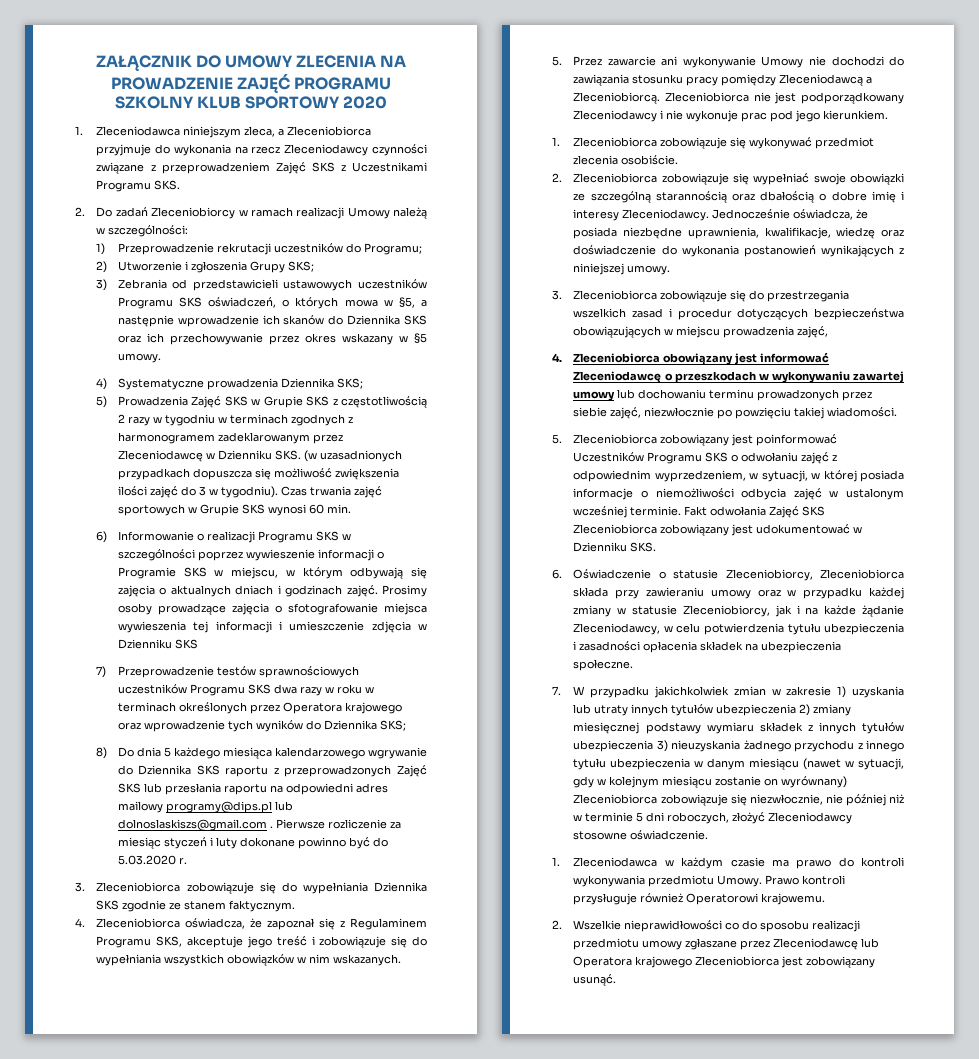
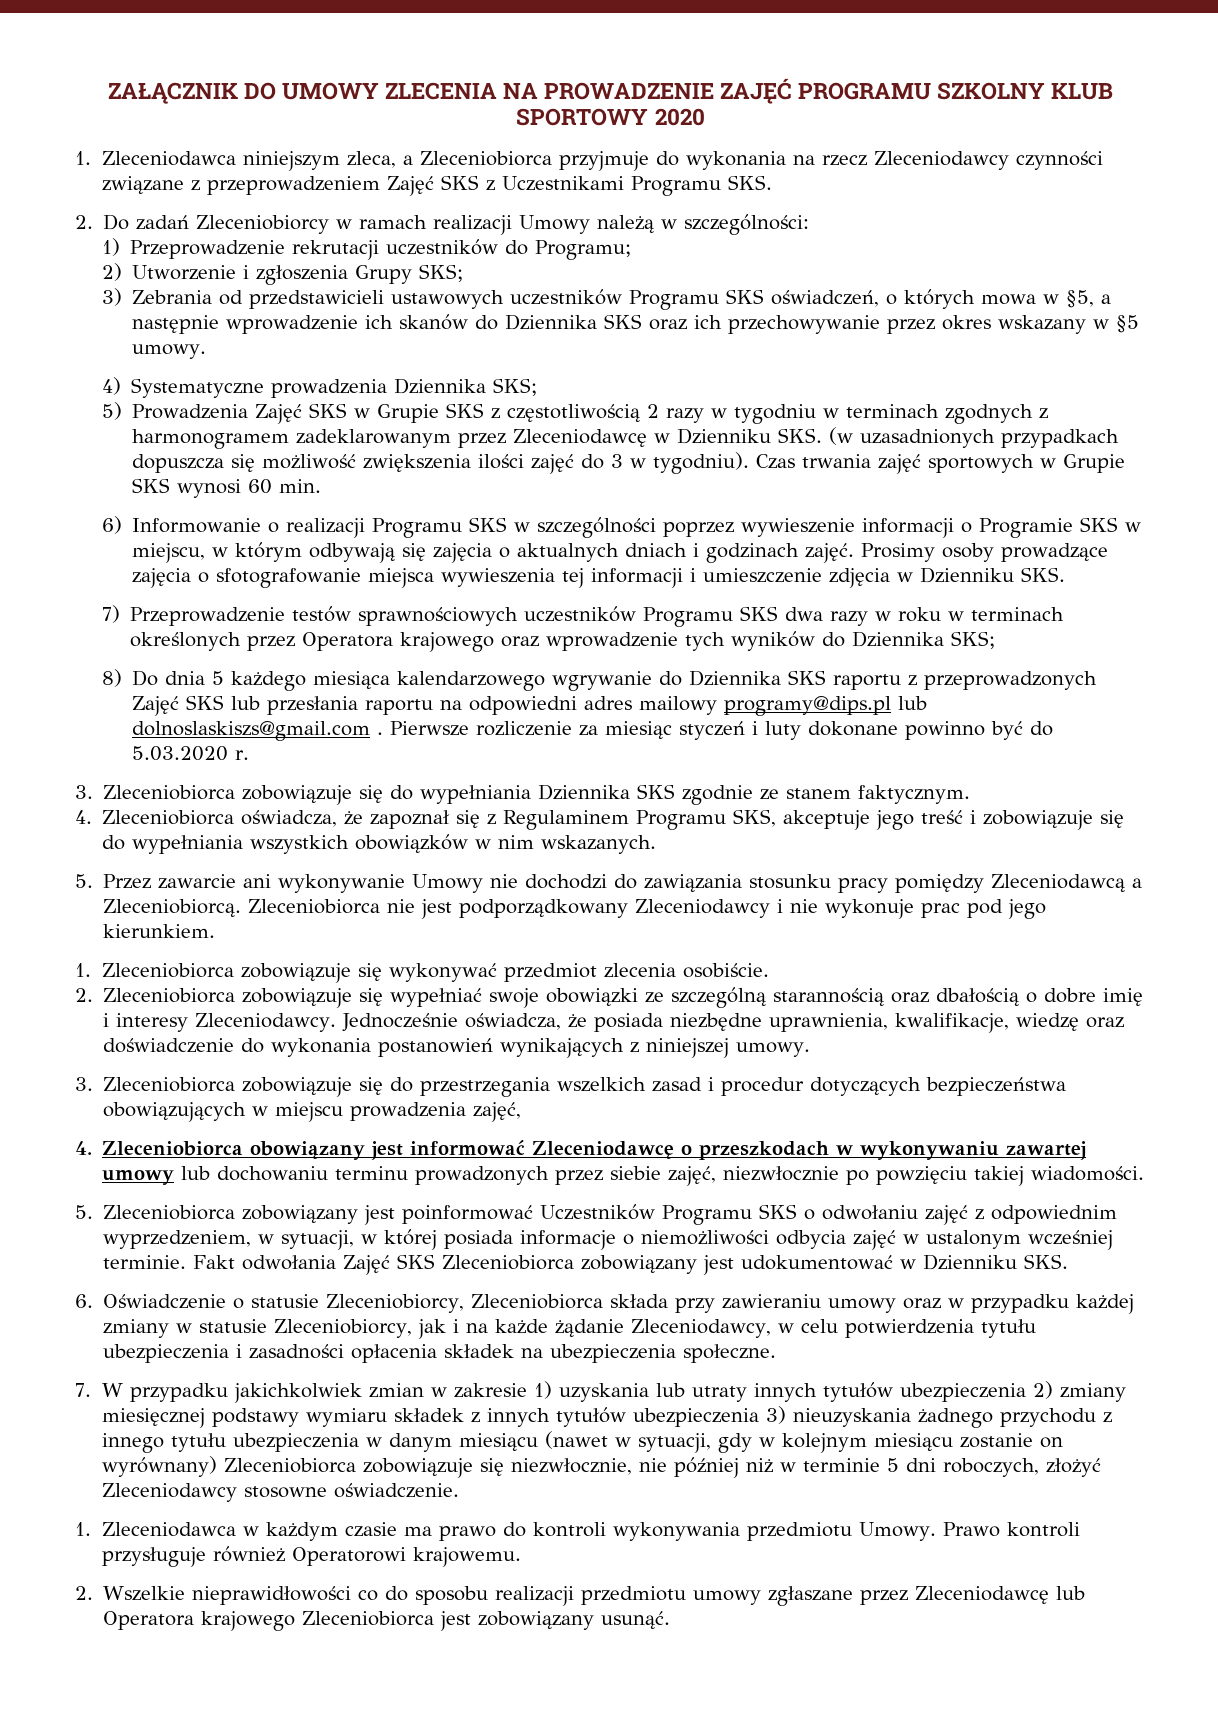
[174,639,198,649] SKS -> [1021,567,1066,582] SKS.

